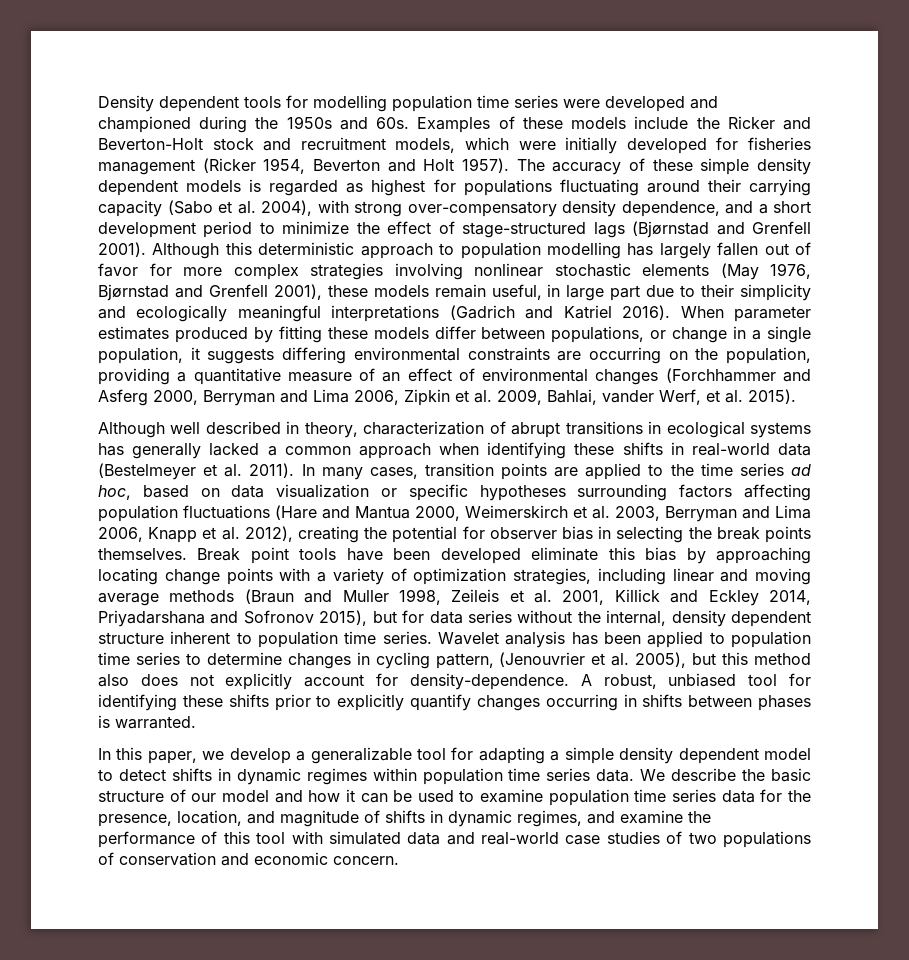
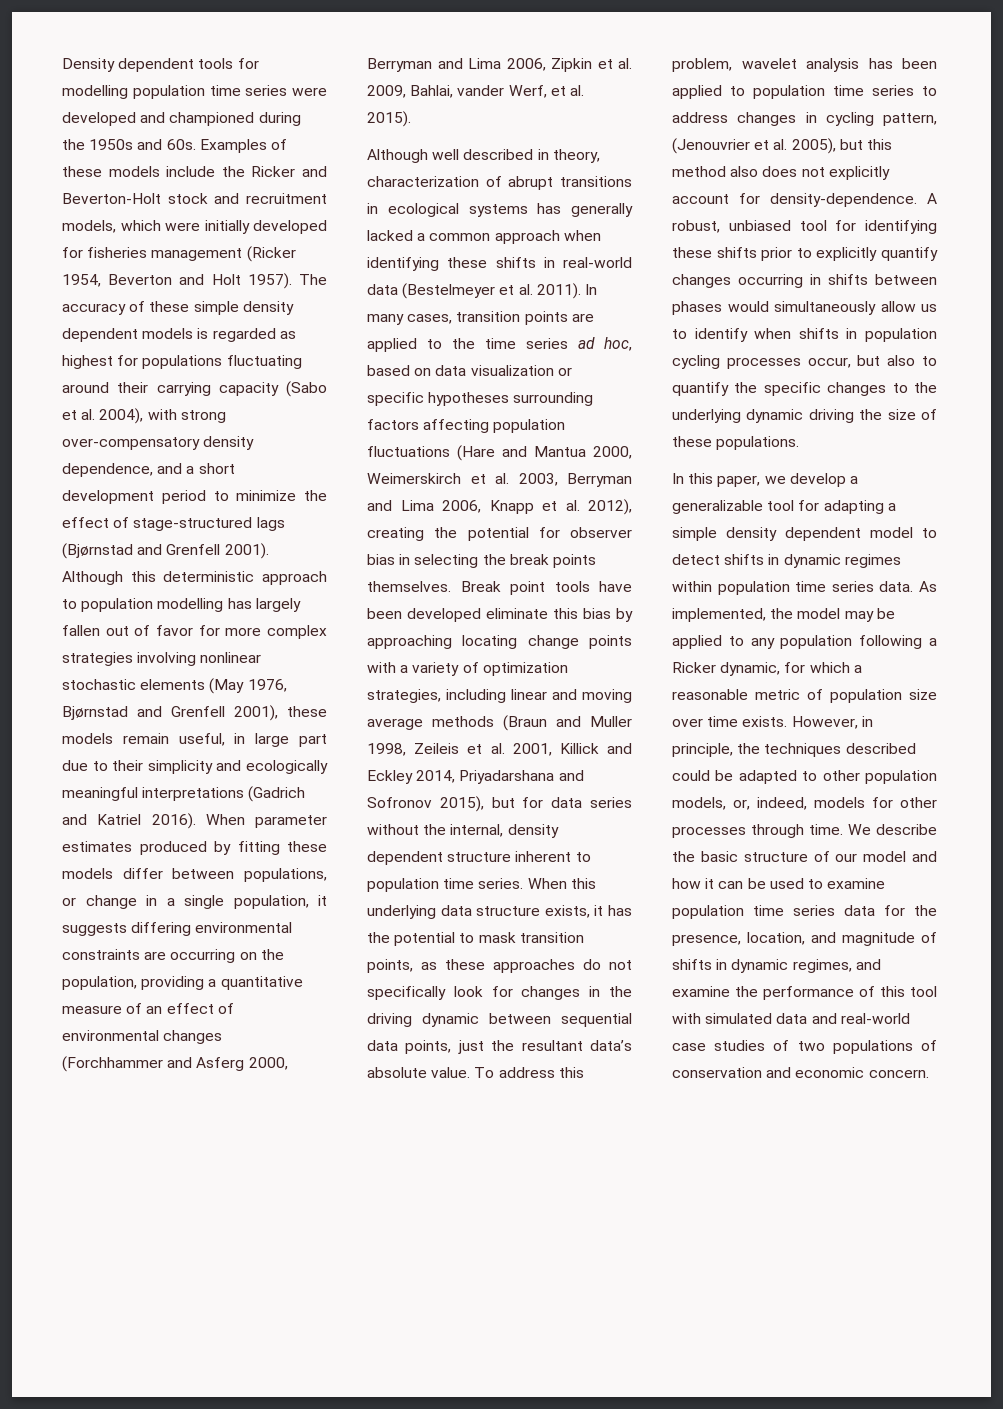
[438,632,499,645] Wavelet -> [527,878,596,889] [367,905,632,919] [367,932,584,946] [367,959,632,973] [367,986,632,1000] [367,1013,632,1027] [367,1040,632,1054] [367,1067,584,1078] [672,58,797,72] When this underlying data structure exists, it has the potential to mask transition points, as these approaches do not specifically look for changes in the driving dynamic between sequential data points, just the resultant data’s absolute value. To address this problem, wavelet
[206,652,282,665] determine -> [672,112,728,123] address
[98,715,196,729] is warranted. -> [727,301,937,315] [672,328,937,342] [672,355,937,369] [672,382,937,396] [672,409,937,423] [672,436,800,450] would simultaneously allow us to identify when shifts in population cycling processes occur, but also to quantify the specific changes to the underlying dynamic driving the size of these populations.
(635, 775) none -> [919,581,937,592] [672,608,895,622] [672,635,937,649] [672,662,862,676] [672,689,937,703] [672,716,873,729] [672,743,916,757] [672,770,937,784] [672,797,937,810] [672,824,843,838] As implemented, the model may be applied to any population following a Ricker dynamic, for which a reasonable metric of population size over time exists. However, in principle, the techniques described could be adapted to other population models, or, indeed, models for other processes through time.

